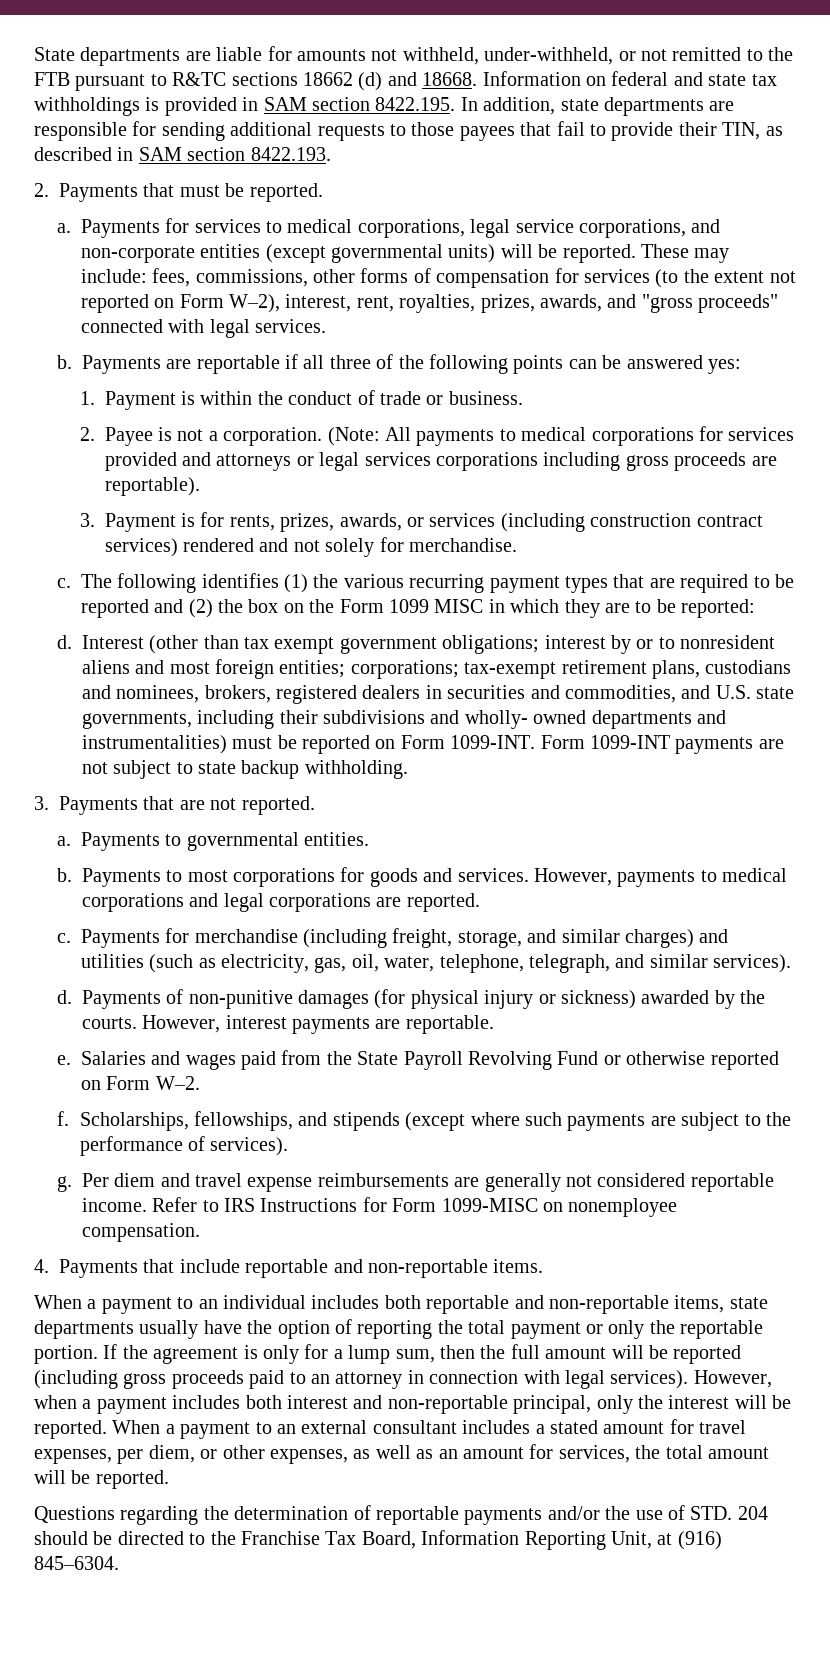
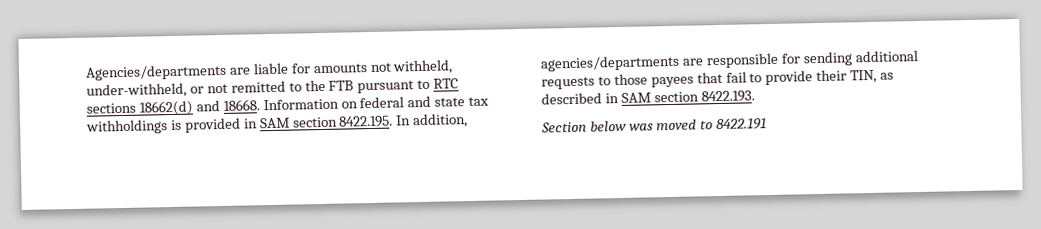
[34,47,181,66] State departments -> [85,63,227,81] Agencies/departments
[172,72,383,91] R&TC sections 18662 (d) -> [433,78,460,89] [86,100,193,116] RTC sections 18662(d)
[560,97,704,116] state departments -> [540,54,680,72] agencies/departments
[34,183,323,202] [56,218,721,238] [80,244,730,263] [80,268,796,288] [80,294,779,313] [80,319,327,338] [56,354,742,374] [79,390,523,410] [79,426,795,446] [104,452,777,471] [104,477,200,496] [79,512,763,532] [104,537,518,557] [56,573,795,593] [80,599,756,618] [56,635,776,654] [81,659,792,679] [81,685,795,704] [81,710,727,729] [81,735,784,754] [81,760,408,779] [34,796,315,815] [56,832,370,851] [56,867,788,887] [81,893,480,912] [56,928,729,948] [80,954,792,973] [56,989,766,1009] [81,1015,494,1034] [56,1050,779,1070] [80,1076,200,1090] [56,1111,792,1131] [79,1136,289,1156] [56,1173,774,1192] [81,1197,678,1217] [81,1223,200,1242] [34,1259,544,1278] [34,1295,768,1314] [34,1319,764,1339] [34,1344,742,1364] [34,1370,772,1389] [34,1395,792,1414] [34,1419,747,1439] [34,1444,769,1464] [34,1470,169,1489] [34,1505,768,1525] [34,1530,722,1550] [34,1556,119,1570] 2. Payments that must be reported. // a. Payments for services to medical corporations, legal service corporations, and non-corporate entities (except governmental units) will be reported. These may include: fees, commissions, other forms of compensation for services (to the extent not reported on Form W–2), interest, rent, royalties, prizes, awards, and "gross proceeds" connected with legal services. // b. Payments are reportable if all three of the following points can be answered yes: // 1. Payment is within the conduct of trade or business. // 2. Payee is not a corporation. (Note: All payments to medical corporations for services provided and attorneys or legal services corporations including gross proceeds are reportable). // 3. Payment is for rents, prizes, awards, or services (including construction contract services) rendered and not solely for merchandise. // c. The following identifies (1) the various recurring payment types that are required to be reported and (2) the box on the Form 1099 MISC in which they are to be reported: // d. Interest (other than tax exempt government obligations; interest by or to nonresident aliens and most foreign entities; corporations; tax-exempt retirement plans, custodians and nominees, brokers, registered dealers in securities and commodities, and U.S. state governments, including their subdivisions and wholly- owned departments and instrumentalities) must be reported on Form 1099-INT. Form 1099-INT payments are not subject to state backup withholding. // 3. Payments that are not reported. // a. Payments to governmental entities. // b. Payments to most corporations for goods and services. However, payments to medical corporations and legal corporations are reported. // c. Payments for merchandise (including freight, storage, and similar charges) and utilities (such as electricity, gas, oil, water, telephone, telegraph, and similar services). // d. Payments of non-punitive damages (for physical injury or sickness) awarded by the courts. However, interest payments are reportable. // e. Salaries and wages paid from the State Payroll Revolving Fund or otherwise reported on Form W–2. // f. Scholarships, fellowships, and stipends (except where such payments are subject to the performance of services). // g. Per diem and travel expense reimbursements are generally not considered reportable income. Refer to IRS Instructions for Form 1099-MISC on nonemployee compensation. // 4. Payments that include reportable and non-reportable items. // When a payment to an individual includes both reportable and non-reportable items, state departments usually have the option of reporting the total payment or only the reportable portion. If the agreement is only for a lump sum, then the full amount will be reported (including gross proceeds paid to an attorney in connection with legal services). However, when a payment includes both interest and non-reportable principal, only the interest will be reported. When a payment to an external consultant includes a stated amount for travel expenses, per diem, or other expenses, as well as an amount for services, the total amount will be reported. // Questions regarding the determination of reportable payments and/or the use of STD. 204 should be directed to the Franchise Tax Board, Information Reporting Unit, at (916) 845–6304. -> [541,118,767,133] Section below was moved to 8422.191

